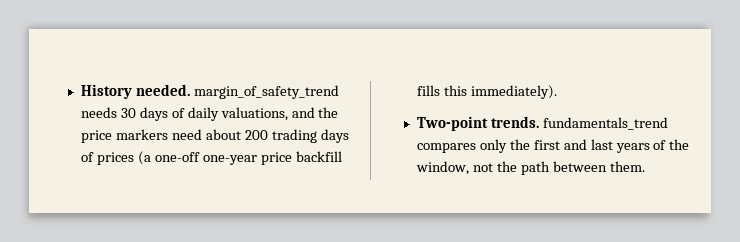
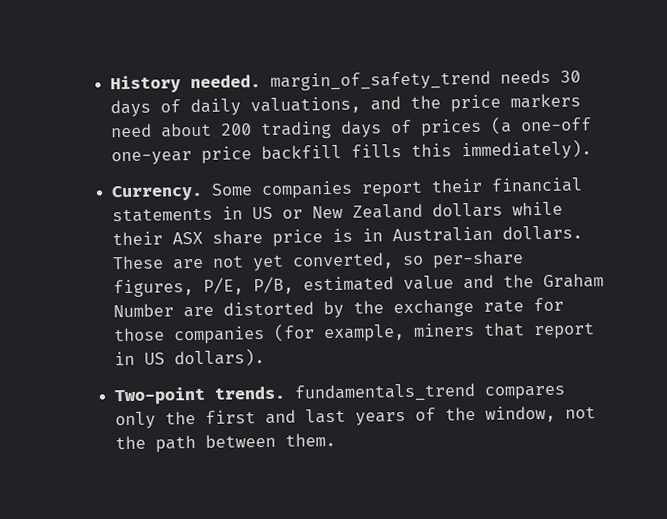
(557, 92) none -> [111,177,584,202] [112,201,564,223] [112,225,584,247] [112,250,525,272] [113,273,605,298] [113,297,565,319] [113,322,596,345] [114,347,266,368] // Currency. Some companies report their financial statements in US or New Zealand dollars while their ASX share price is in Australian dollars. These are not yet converted, so per-share figures, P/E, P/B, estimated value and the Graham Number are distorted by the exchange rate for those companies (for example, miners that report in US dollars).

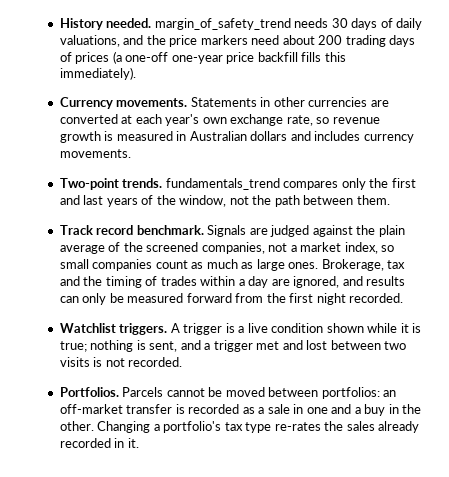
[111,177,584,202] [112,201,564,223] [112,225,584,247] [112,250,525,272] [113,273,605,298] [113,297,565,319] [113,322,596,345] [114,347,266,368] Currency. Some companies report their financial statements in US or New Zealand dollars while their ASX share price is in Australian dollars. These are not yet converted, so per-share figures, P/E, P/B, estimated value and the Graham Number are distorted by the exchange rate for those companies (for example, miners that report in US dollars). -> [59,97,389,109] [59,114,380,126] [59,131,414,143] [59,149,131,158] Currency movements. Statements in other currencies are converted at each year's own exchange rate, so revenue growth is measured in Australian dollars and includes currency movements.
(337, 439) none -> [59,225,405,237] [59,242,395,254] [59,259,406,271] [59,276,406,288] [59,293,404,305] [59,323,422,335] [59,340,407,352] [59,357,183,367] [59,387,397,399] [59,404,422,416] [59,421,420,433] [59,438,139,448] // Track record benchmark. Signals are judged against the plain average of the screened companies, not a market index, so small companies count as much as large ones. Brokerage, tax and the timing of trades within a day are ignored, and results can only be measured forward from the first night recorded. // Watchlist triggers. A trigger is a live condition shown while it is true; nothing is sent, and a trigger met and lost between two visits is not recorded. // Portfolios. Parcels cannot be moved between portfolios: an off-market transfer is recorded as a sale in one and a buy in the other. Changing a portfolio's tax type re-rates the sales already recorded in it.

